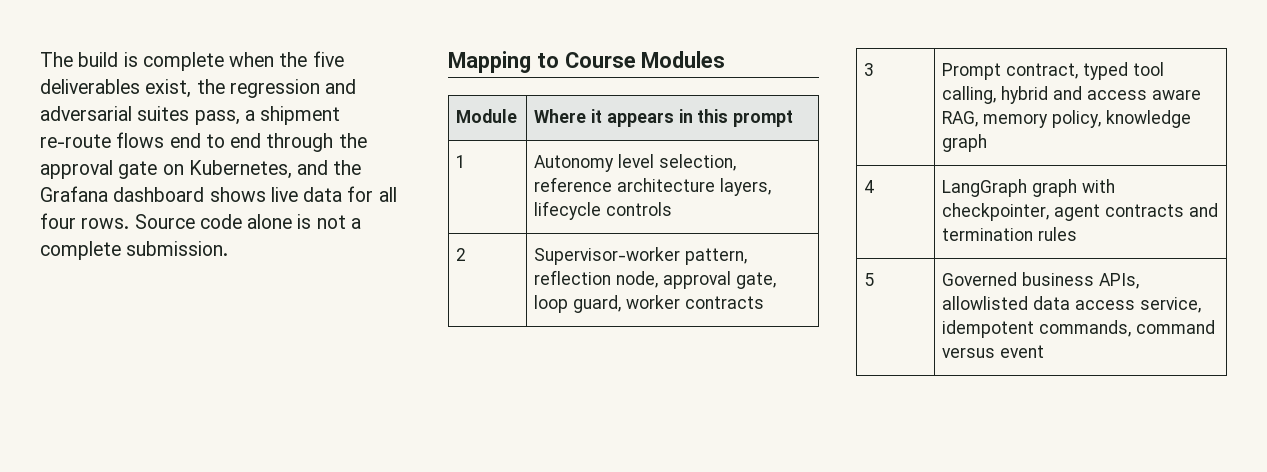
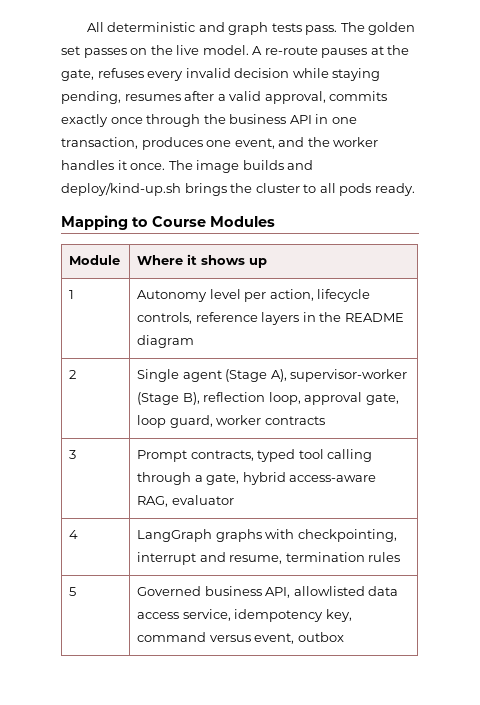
[40,51,344,71] [40,79,357,98] [40,106,341,125] [40,132,367,152] [40,160,362,179] [40,186,397,202] [40,213,361,229] [40,241,229,260] The build is complete when the five deliverables exist, the regression and adversarial suites pass, a shipment re-route flows end to end through the approval gate on Kubernetes, and the Grafana dashboard shows live data for all four rows. Source code alone is not a complete submission. -> [86,22,416,35] [61,45,410,58] [61,68,381,81] [61,91,388,104] [61,114,357,127] [61,137,379,150] [61,160,314,173] [61,182,415,196] All deterministic and graph tests pass. The golden set passes on the live model. A re-route pauses at the gate, refuses every invalid decision while staying pending, resumes after a valid approval, commits exactly once through the business API in one transaction, produces one event, and the worker handles it once. The image builds and deploy/kind-up.sh brings the cluster to all pods ready.
[606,109,793,127] appears in this prompt -> [201,255,268,268] shows up
[659,154,737,171] [534,177,772,196] [534,201,673,220] [456,248,467,261] [534,247,748,265] [534,270,659,288] selection, reference architecture layers, lifecycle controls // 2 | Supervisor-worker pattern, reflection node, -> [244,289,371,302] [137,312,404,325] [137,335,195,348] [69,370,77,379] [137,369,408,382] [137,392,301,405] per action, lifecycle controls, reference layers in the README diagram // 2 | Single agent (Stage A), supervisor-worker (Stage B), reflection loop,
[1006,63,1079,79] contract, -> [190,450,254,461] contracts,
[942,86,1202,104] [942,110,1192,128] [942,134,988,152] [864,180,875,193] [942,179,1116,197] [942,203,1219,221] calling, hybrid and access aware RAG, memory policy, knowledge graph // 4 | LangGraph graph with checkpointer, agent contracts and -> [327,449,373,462] [137,472,377,485] [137,495,234,507] [69,530,79,539] [137,529,397,542] [137,552,283,565] calling through a gate, hybrid access-aware RAG, evaluator // 4 | LangGraph graphs with checkpointing, interrupt and resume,
[1099,273,1140,289] APIs, -> [265,587,291,598] API,
[942,320,1216,338] [942,345,1045,358] idempotent commands, command versus event -> [234,609,352,622] [137,632,344,644] idempotency key, command versus event, outbox

